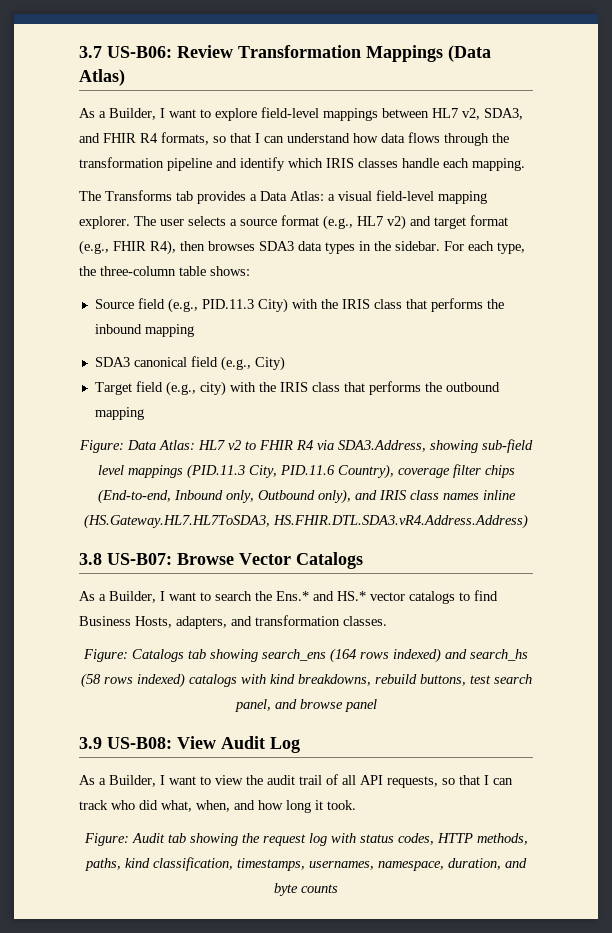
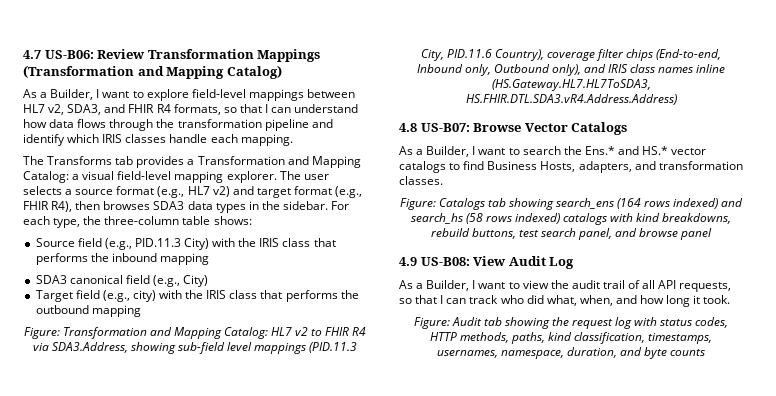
[79,46,102,58] 3.7 -> [23,50,41,59] 4.7
[448,45,491,62] [79,69,125,86] (Data Atlas) -> [23,65,282,79] (Transformation and Mapping Catalog)
[260,191,324,201] Data Atlas: -> [197,156,361,168] [23,171,69,183] Transformation and Mapping Catalog:
[127,440,195,450] Data Atlas: -> [62,327,268,339] Transformation and Mapping Catalog:
[79,553,102,565] 3.8 -> [399,123,417,132] 4.8
[79,737,102,749] 3.9 -> [399,257,417,266] 4.9

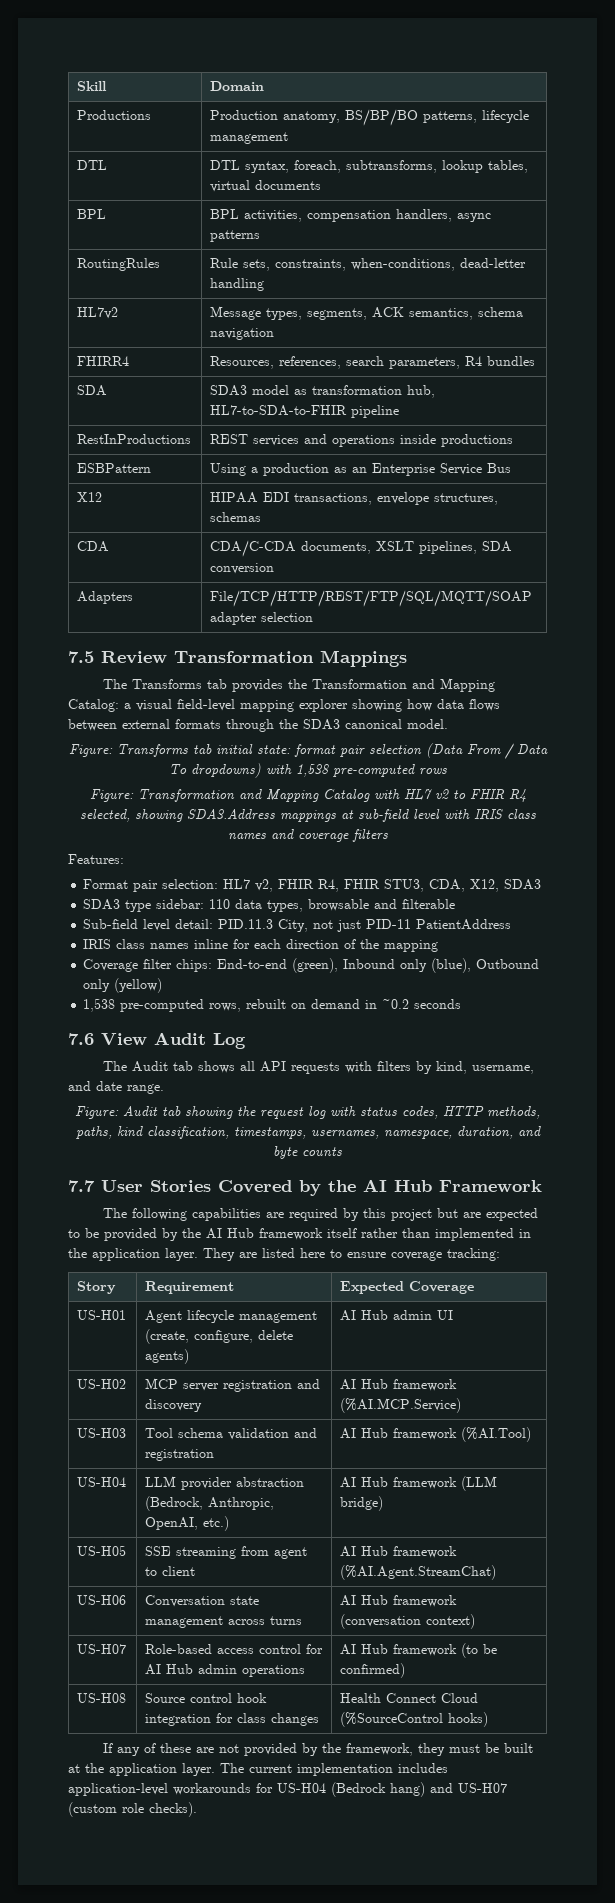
[23,49,321,62] [23,65,282,79] [23,89,355,101] [23,104,359,115] [23,119,333,131] [23,134,293,146] 4.7 US-B06: Review Transformation Mappings (Transformation and Mapping Catalog) // As a Builder, I want to explore field-level mappings between HL7 v2, SDA3, and FHIR R4 formats, so that I can understand how data flows through the transformation pipeline and identify which IRIS classes handle each mapping. -> [77,81,108,91] [210,81,265,91] [77,110,152,120] [210,109,530,126] [210,132,289,144] [77,160,108,170] [210,160,529,173] [210,180,322,192] [77,209,107,219] [210,209,492,222] [210,230,261,242] [77,258,161,271] [210,258,527,271] [210,278,265,291] [77,307,119,319] [210,306,524,320] [210,328,275,340] [77,356,130,366] [210,356,536,369] [77,385,108,396] [210,385,436,398] [210,405,400,418] [77,434,192,444] [210,434,514,447] [77,463,152,473] [210,463,512,476] [77,492,103,502] [210,492,499,505] [210,512,262,522] [77,541,110,552] [210,540,513,557] [210,563,275,574] [77,591,134,604] [210,590,533,607] [210,612,314,625] [68,650,407,667] Skill | Domain // Productions | Production anatomy, BS/BP/BO patterns, lifecycle management // DTL | DTL syntax, foreach, subtransforms, lookup tables, virtual documents // BPL | BPL activities, compensation handlers, async patterns // RoutingRules | Rule sets, constraints, when-conditions, dead-letter handling // HL7v2 | Message types, segments, ACK semantics, schema navigation // FHIRR4 | Resources, references, search parameters, R4 bundles // SDA | SDA3 model as transformation hub, HL7-to-SDA-to-FHIR pipeline // RestInProductions | REST services and operations inside productions // ESBPattern | Using a production as an Enterprise Service Bus // X12 | HIPAA EDI transactions, envelope structures, schemas // CDA | CDA/C-CDA documents, XSLT pipelines, SDA conversion // Adapters | File/TCP/HTTP/REST/FTP/SQL/MQTT/SOAP adapter selection // 7.5 Review Transformation Mappings
[187,159,195,165] a -> [287,679,307,689] the
[226,171,329,183] [23,186,363,198] [23,201,350,213] [23,216,252,228] [35,238,336,250] [35,253,209,265] [35,275,209,287] [35,290,359,302] [35,305,141,317] explorer. The user selects a source format (e.g., HL7 v2) and target format (e.g., FHIR R4), then browses SDA3 data types in the sidebar. For each type, the three-column table shows: // Source field (e.g., PID.11.3 City) with the IRIS class that performs the inbound mapping // SDA3 canonical field (e.g., City) // Target field (e.g., city) with the IRIS class that performs the outbound mapping -> [299,699,500,712] [68,719,448,732] [68,743,548,759] [168,763,447,778] explorer showing how data flows between external formats through the SDA3 canonical model. // Figure: Transforms tab initial state: format pair selection (Data From / Data To dropdowns) with 1,538 pre-computed rows
[223,327,268,339] Catalog: -> [322,789,400,802] Catalog with
[32,342,358,354] [420,49,722,61] [416,64,726,76] [491,79,651,91] [465,94,677,105] [399,122,628,135] [399,146,707,157] [399,161,743,173] [399,176,443,185] [399,198,744,210] [410,213,732,225] [430,228,713,240] [399,256,575,269] [399,280,732,292] [399,295,731,307] via SDA3.Address, showing sub-field level mappings (PID.11.3 City, PID.11.6 Country), coverage filter chips (End-to-end, Inbound only, Outbound only), and IRIS class names inline (HS.Gateway.HL7.HL7ToSDA3, HS.FHIR.DTL.SDA3.vR4.Address.Address) // 4.8 US-B07: Browse Vector Catalogs // As a Builder, I want to search the Ens.* and HS.* vector catalogs to find Business Hosts, adapters, and transformation classes. // Figure: Catalogs tab showing search_ens (164 rows indexed) and search_hs (58 rows indexed) catalogs with kind breakdowns, rebuild buttons, test search panel, and browse panel // 4.9 US-B08: View Audit Log // As a Builder, I want to view the audit trail of all API requests, so that I can track who did what, when, and how long it took. -> [79,809,536,822] [227,829,388,842] [68,854,124,864] [83,879,542,892] [83,899,456,912] [83,919,512,932] [83,939,439,952] [83,958,540,973] [83,978,163,993] [83,998,462,1012] [68,1032,246,1049] [102,1061,534,1074] [68,1081,164,1094] selected, showing SDA3.Address mappings at sub-field level with IRIS class names and coverage filters // Features: // Format pair selection: HL7 v2, FHIR R4, FHIR STU3, CDA, X12, SDA3 // SDA3 type sidebar: 110 data types, browsable and filterable // Sub-field level detail: PID.11.3 City, not just PID-11 PatientAddress // IRIS class names inline for each direction of the mapping // Coverage filter chips: End-to-end (green), Inbound only (blue), Outbound only (yellow) // 1,538 pre-computed rows, rebuilt on demand in ~0.2 seconds // 7.6 View Audit Log // The Audit tab shows all API requests with filters by kind, username, and date range.
(706, 352) none -> [68,1179,542,1196] [102,1208,538,1221] [68,1228,531,1241] [68,1248,500,1261] [77,1281,117,1294] [145,1281,235,1294] [340,1281,475,1294] [77,1310,127,1320] [145,1310,318,1323] [145,1329,294,1344] [145,1349,190,1364] [340,1310,454,1321] [77,1379,127,1389] [145,1378,321,1392] [145,1399,203,1412] [340,1379,458,1391] [340,1398,462,1413] [77,1428,127,1438] [145,1428,318,1440] [145,1449,215,1461] [340,1427,532,1442] [77,1477,127,1487] [145,1476,305,1490] [145,1496,275,1511] [145,1516,230,1531] [340,1476,498,1491] [340,1496,384,1511] [77,1545,127,1556] [145,1546,308,1559] [145,1566,196,1576] [340,1546,458,1558] [340,1565,497,1580] [77,1595,127,1605] [145,1595,260,1607] [145,1616,303,1628] [340,1595,458,1607] [340,1614,476,1629] [77,1644,127,1654] [145,1644,324,1654] [145,1664,306,1677] [340,1643,498,1658] [340,1663,406,1678] [77,1693,127,1703] [145,1693,268,1703] [145,1713,320,1726] [340,1693,479,1703] [340,1712,489,1727] [102,1743,533,1756] [68,1763,448,1776] [68,1782,507,1797] [68,1802,197,1817] // 7.7 User Stories Covered by the AI Hub Framework // The following capabilities are required by this project but are expected to be provided by the AI Hub framework itself rather than implemented in the application layer. They are listed here to ensure coverage tracking: // Story | Requirement | Expected Coverage // US-H01 | Agent lifecycle management (create, configure, delete agents) | AI Hub admin UI // US-H02 | MCP server registration and discovery | AI Hub framework (%AI.MCP.Service) // US-H03 | Tool schema validation and registration | AI Hub framework (%AI.Tool) // US-H04 | LLM provider abstraction (Bedrock, Anthropic, OpenAI, etc.) | AI Hub framework (LLM bridge) // US-H05 | SSE streaming from agent to client | AI Hub framework (%AI.Agent.StreamChat) // US-H06 | Conversation state management across turns | AI Hub framework (conversation context) // US-H07 | Role-based access control for AI Hub admin operations | AI Hub framework (to be confirmed) // US-H08 | Source control hook integration for class changes | Health Connect Cloud (%SourceControl hooks) // If any of these are not provided by the framework, they must be built at the application layer. The current implementation includes application-level workarounds for US-H04 (Bedrock hang) and US-H07 (custom role checks).

